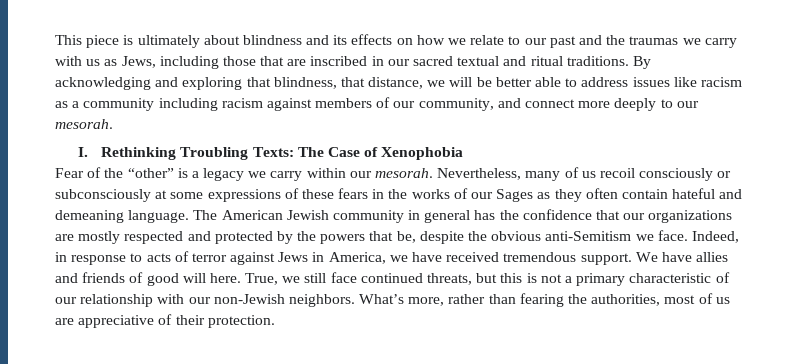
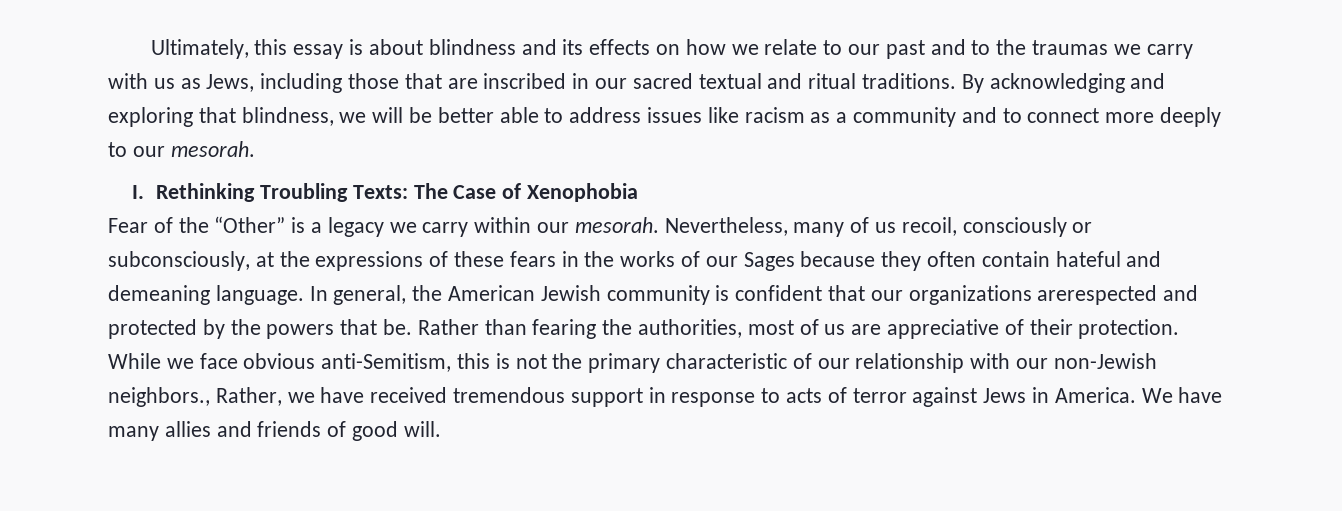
[55,35,200,48] This piece is ultimately -> [150,39,364,59] Ultimately, this essay is
(602, 40) none -> [971,40,991,55] to
[340,77,424,89] that distance, -> (334, 116) none
[158,97,521,111] including racism against members of our community, and -> [961,107,1022,123] and to
[127,168,174,178] “other” -> [214,216,286,233] “Other”
[599,168,635,178] recoil -> [901,217,957,236] recoil,
[55,189,204,202] subconsciously at some -> [108,251,310,271] subconsciously, at the
[537,192,551,199] as -> [800,251,876,267] because
[193,209,733,223] [55,231,184,244] The American Jewish community in general has the confidence that our organizations are mostly respected -> [309,285,1158,305] In general, the American Jewish community is confident that our organizations arerespected
[396,230,739,244] [55,251,729,265] [55,272,730,286] [55,294,486,307] be, despite the obvious anti-Semitism we face. Indeed, in response to acts of terror against Jews in America, we have received tremendous support. We have allies and friends of good will here. True, we still face continued threats, but this is not a primary characteristic of our relationship with our non-Jewish neighbors. What’s more, rather -> [383,319,479,335] be. Rather
(275, 321) none -> [108,353,1157,373] [108,387,1223,407] [108,421,441,441] While we face obvious anti-Semitism, this is not the primary characteristic of our relationship with our non-Jewish neighbors., Rather, we have received tremendous support in response to acts of terror against Jews in America. We have many allies and friends of good will.

